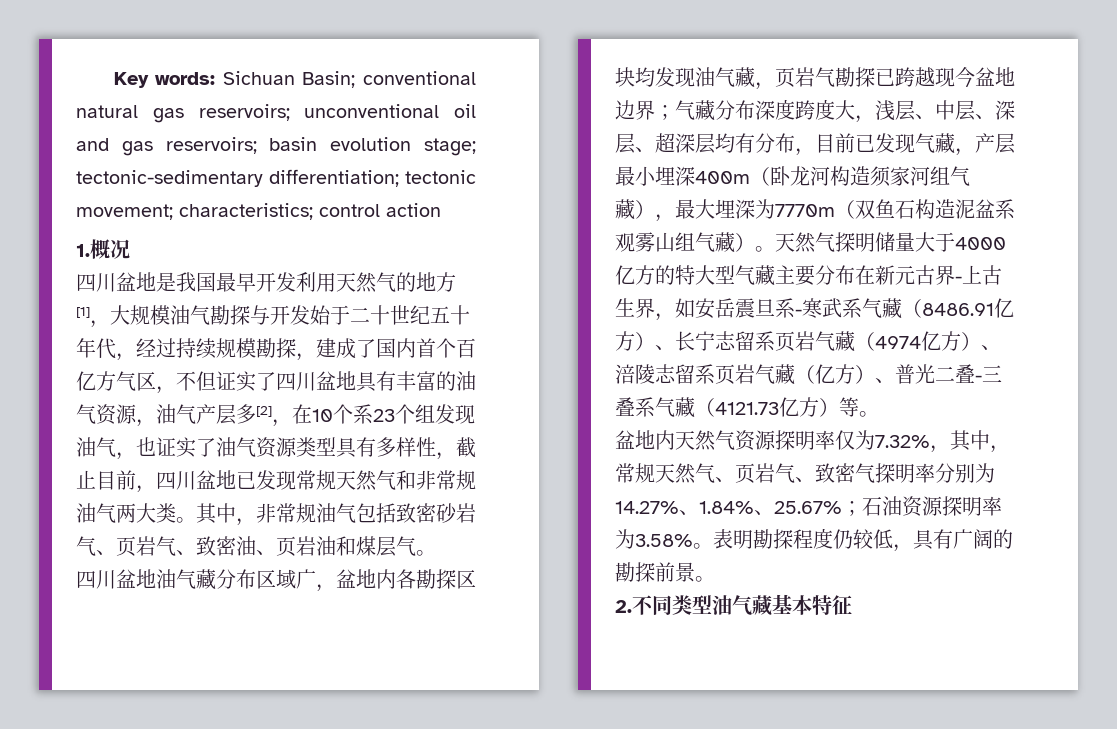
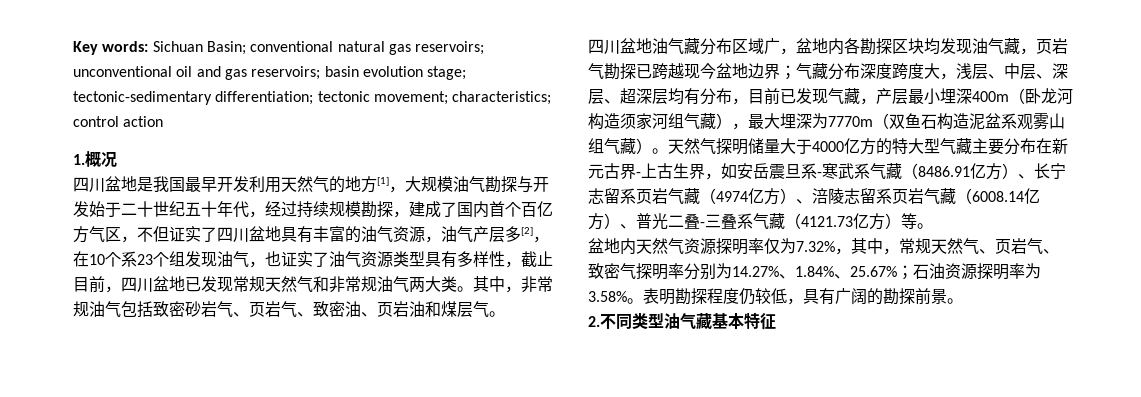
(815, 374) none -> [972,191,1024,202] 6008.14

